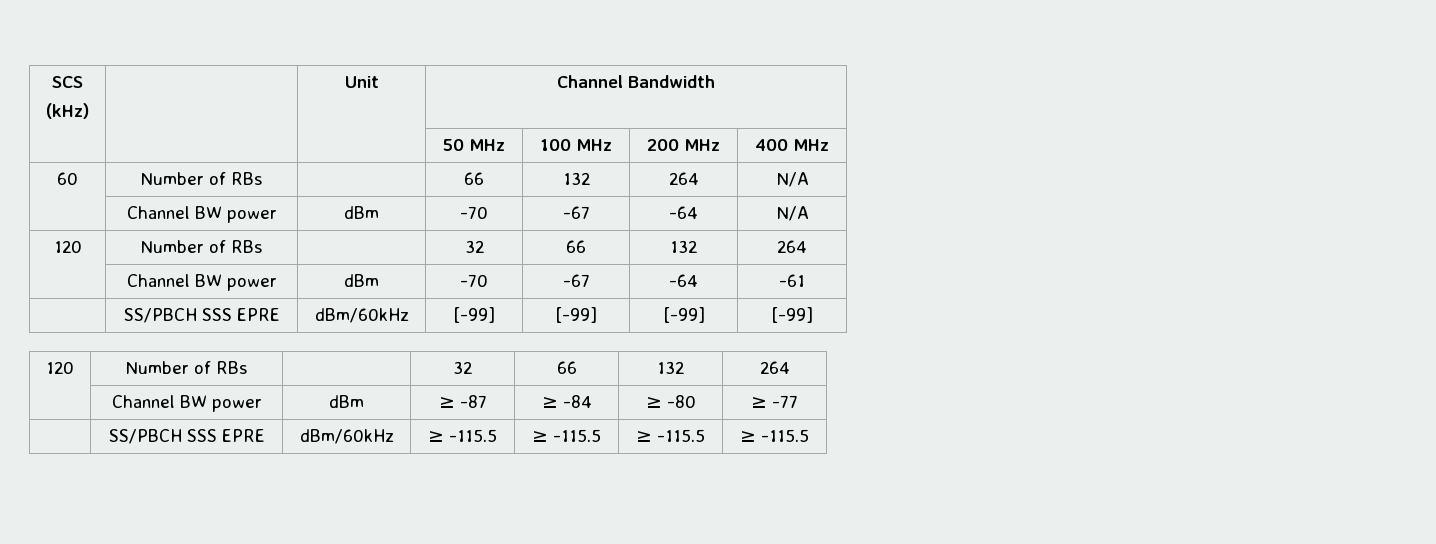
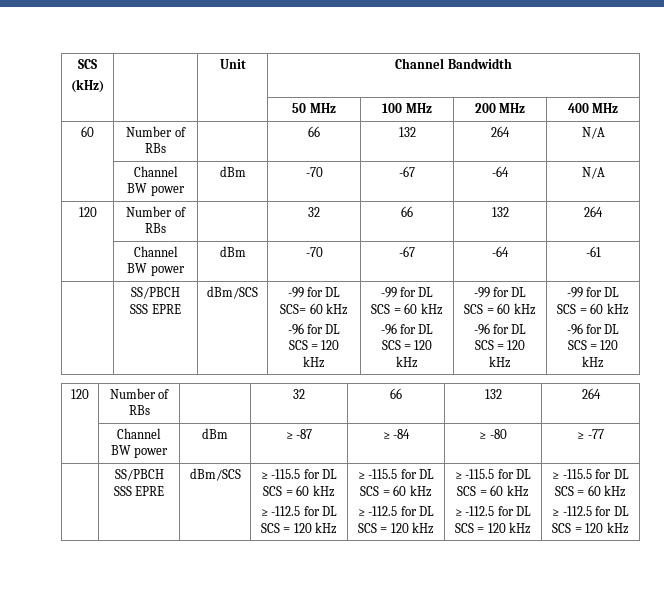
[314,308,409,323] [453,307,495,323] [555,307,597,323] [662,307,705,323] [771,307,813,323] dBm/60kHz | [-99] | [-99] | [-99] | [-99] -> [207,286,258,299] [287,287,341,298] [280,303,348,315] [287,323,341,335] [288,340,340,350] [303,356,325,368] [380,287,434,298] [371,303,443,315] [380,323,434,335] [381,340,433,350] [396,356,418,368] [473,287,527,298] [464,303,536,315] [473,323,527,335] [474,340,526,350] [489,356,511,368] [566,287,620,298] [557,303,629,315] [566,323,620,335] [567,340,619,350] [582,356,604,368] dBm/SCS | -99 for DL SCS= 60 kHz // -96 for DL SCS = 120 kHz | -99 for DL SCS = 60 kHz // -96 for DL SCS = 120 kHz | -99 for DL SCS = 60 kHz // -96 for DL SCS = 120 kHz | -99 for DL SCS = 60 kHz // -96 for DL SCS = 120 kHz
[299,429,394,444] [428,429,497,442] [532,429,601,442] [636,429,705,442] [740,429,809,442] dBm/60kHz | ≥ -115.5 | ≥ -115.5 | ≥ -115.5 | ≥ -115.5 -> [189,468,241,481] [260,469,338,479] [263,485,335,497] [260,506,338,516] [260,522,338,534] [357,469,435,479] [360,485,432,497] [357,506,435,516] [357,522,435,534] [454,469,532,479] [457,485,529,497] [454,506,532,516] [454,522,532,534] [552,469,629,479] [554,485,627,497] [552,506,629,516] [552,522,629,534] dBm/SCS | ≥ -115.5 for DL SCS = 60 kHz // ≥ -112.5 for DL SCS = 120 kHz | ≥ -115.5 for DL SCS = 60 kHz // ≥ -112.5 for DL SCS = 120 kHz | ≥ -115.5 for DL SCS = 60 kHz // ≥ -112.5 for DL SCS = 120 kHz | ≥ -115.5 for DL SCS = 60 kHz // ≥ -112.5 for DL SCS = 120 kHz

